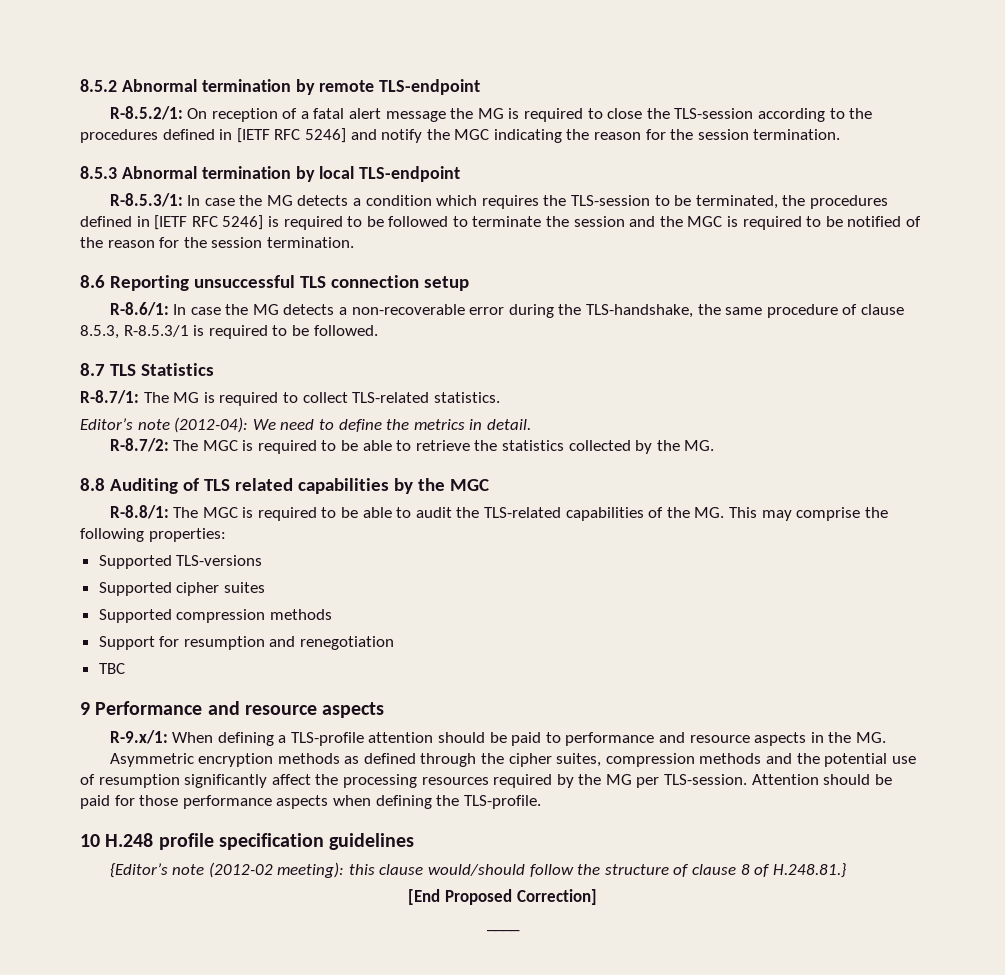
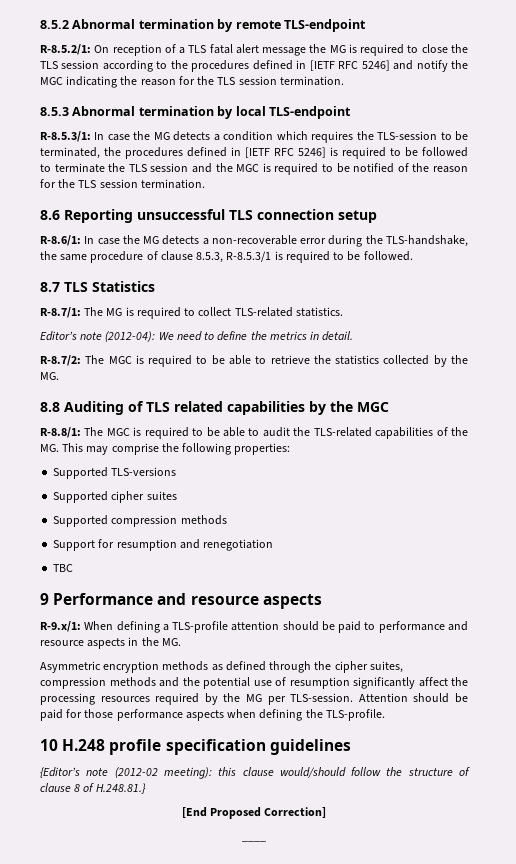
(309, 115) none -> [188,45,207,53] TLS
[674,108,754,119] TLS-session -> [40,60,100,69] TLS session
(694, 134) none -> [217,77,236,85] TLS
(570, 221) none -> [128,164,147,172] TLS
(207, 242) none -> [78,180,97,188] TLS

